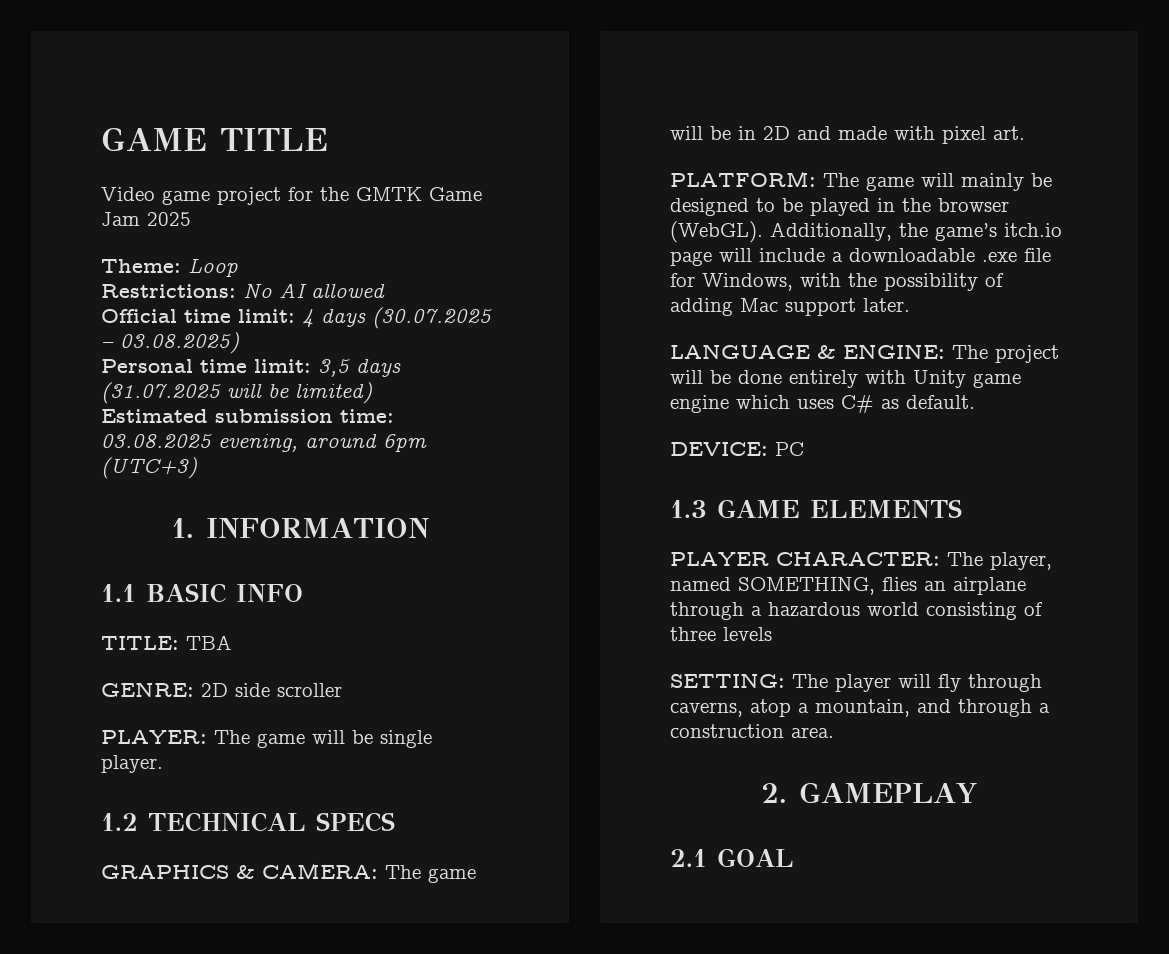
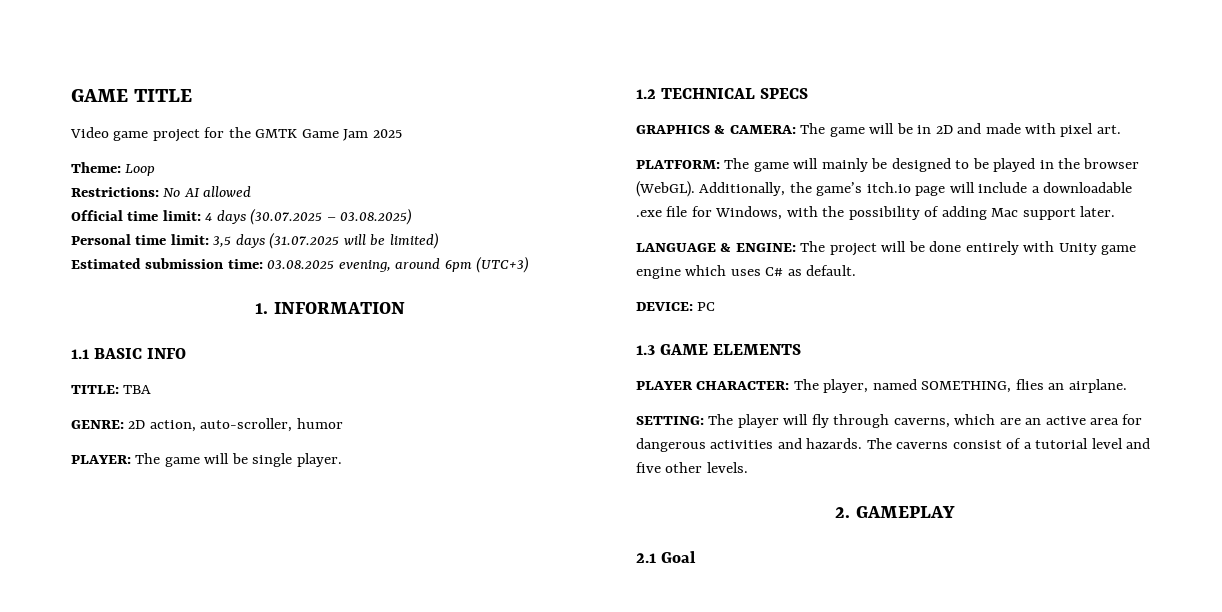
[235,683,342,697] side scroller -> [149,418,343,432] action, auto-scroller, humor
[953,577,1026,595] [670,602,1043,620] [670,627,772,641] airplane through a hazardous world consisting of three levels -> [1068,379,1127,393] airplane.
[750,699,1050,717] [670,724,834,738] atop a mountain, and through a construction area. -> [954,414,1143,425] [636,438,1151,452] [636,462,748,473] which are an active area for dangerous activities and hazards. The caverns consist of a tutorial level and five other levels.
[717,848,794,867] GOAL -> [661,551,697,563] Goal

